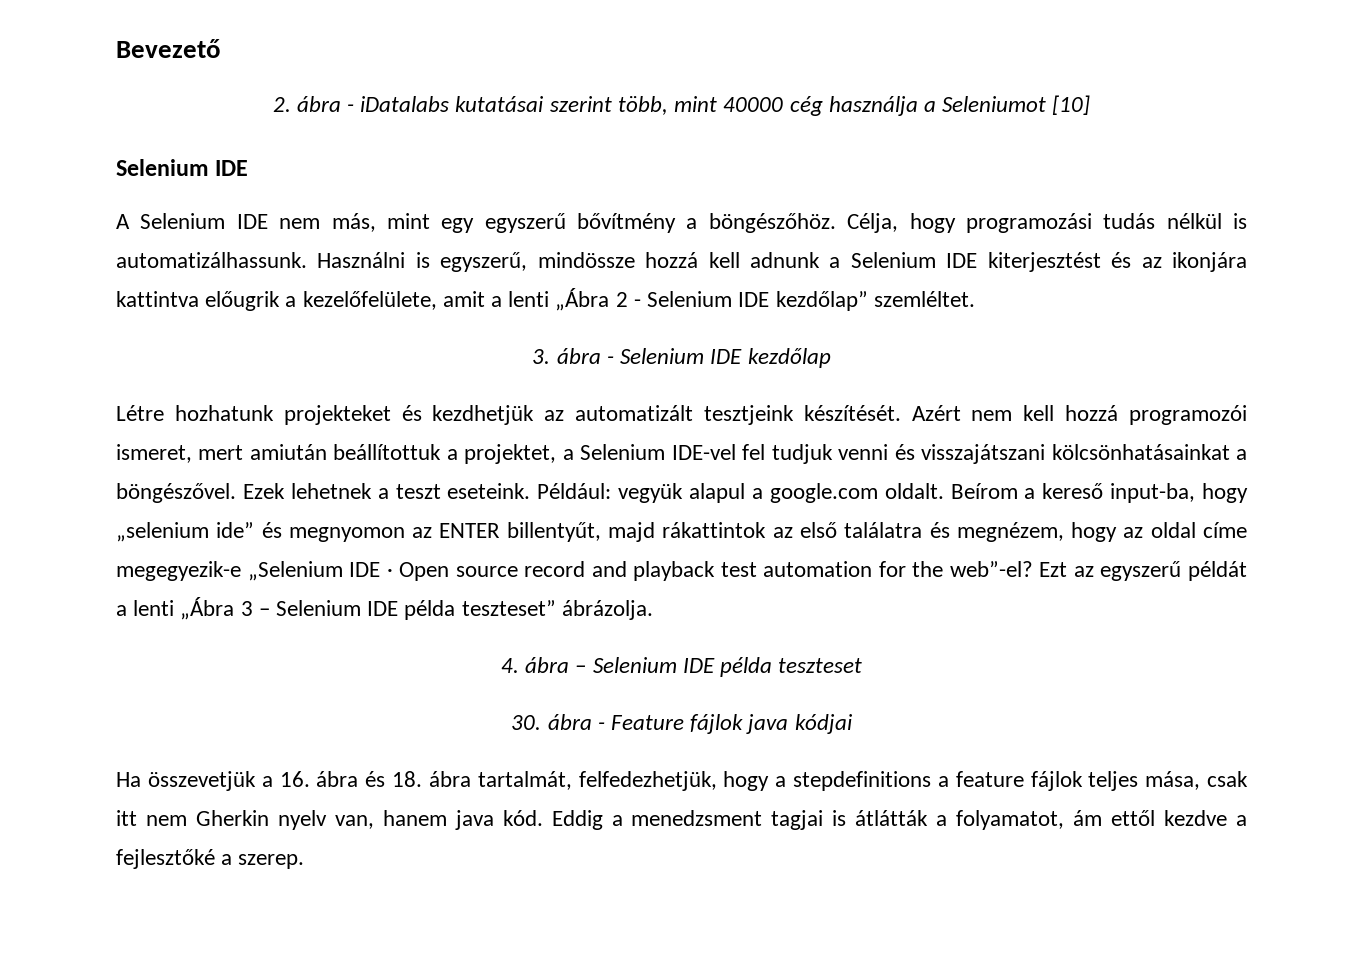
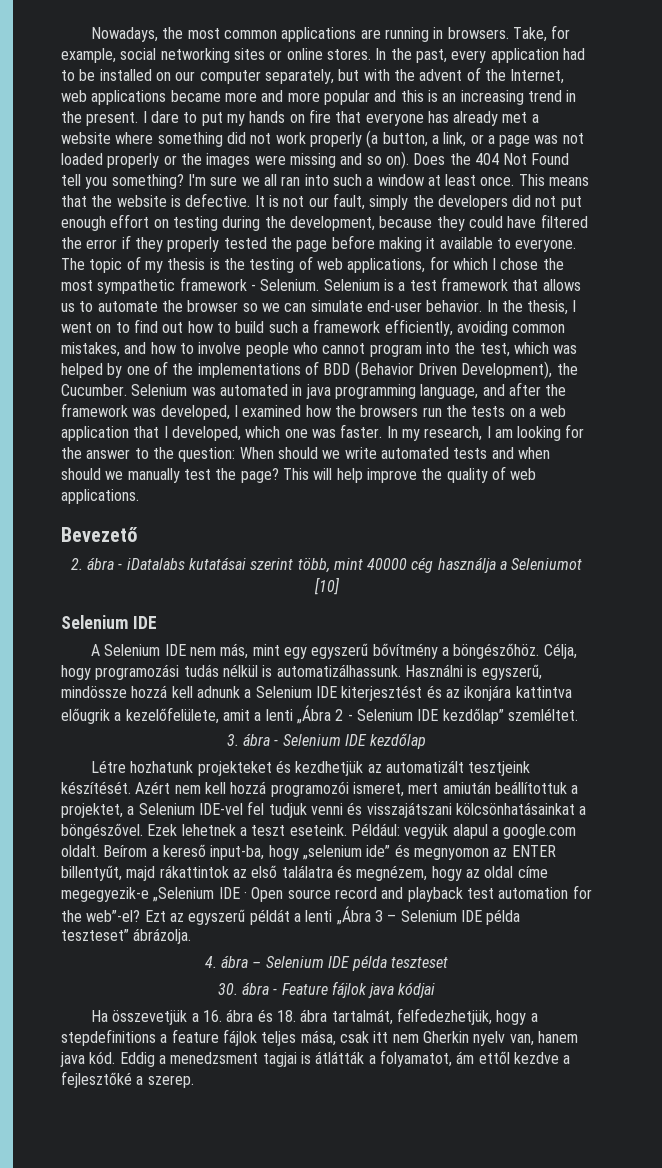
(116, 48) none -> [91,25,571,42] [61,48,585,63] [61,67,565,84] [61,90,577,105] [61,109,539,126] [61,130,584,148] [61,151,570,169] [61,174,590,189] [61,193,582,210] [61,214,588,231] [61,235,577,252] [61,256,564,273] [61,277,581,294] [61,300,577,315] [61,319,566,336] [61,342,578,357] [61,361,578,379] [61,382,567,399] [61,403,567,420] [61,424,585,441] [61,447,550,462] [61,466,537,483] [61,489,139,504] Nowadays, the most common applications are running in browsers. Take, for example, social networking sites or online stores. In the past, every application had to be installed on our computer separately, but with the advent of the Internet, web applications became more and more popular and this is an increasing trend in the present. I dare to put my hands on fire that everyone has already met a website where something did not work properly (a button, a link, or a page was not loaded properly or the images were missing and so on). Does the 404 Not Found tell you something? I'm sure we all ran into such a window at least once. This means that the website is defective. It is not our fault, simply the developers did not put enough effort on testing during the development, because they could have filtered the error if they properly tested the page before making it available to everyone. The topic of my thesis is the testing of web applications, for which I chose the most sympathetic framework - Selenium. Selenium is a test framework that allows us to automate the browser so we can simulate end-user behavior. In the thesis, I went on to find out how to build such a framework efficiently, avoiding common mistakes, and how to involve people who cannot program into the test, which was helped by one of the implementations of BDD (Behavior Driven Development), the Cucumber. Selenium was automated in java programming language, and after the framework was developed, I examined how the browsers run the tests on a web application that I developed, which one was faster. In my research, I am looking for the answer to the question: When should we write automated tests and when should we manually test the page? This will help improve the quality of web applications. //

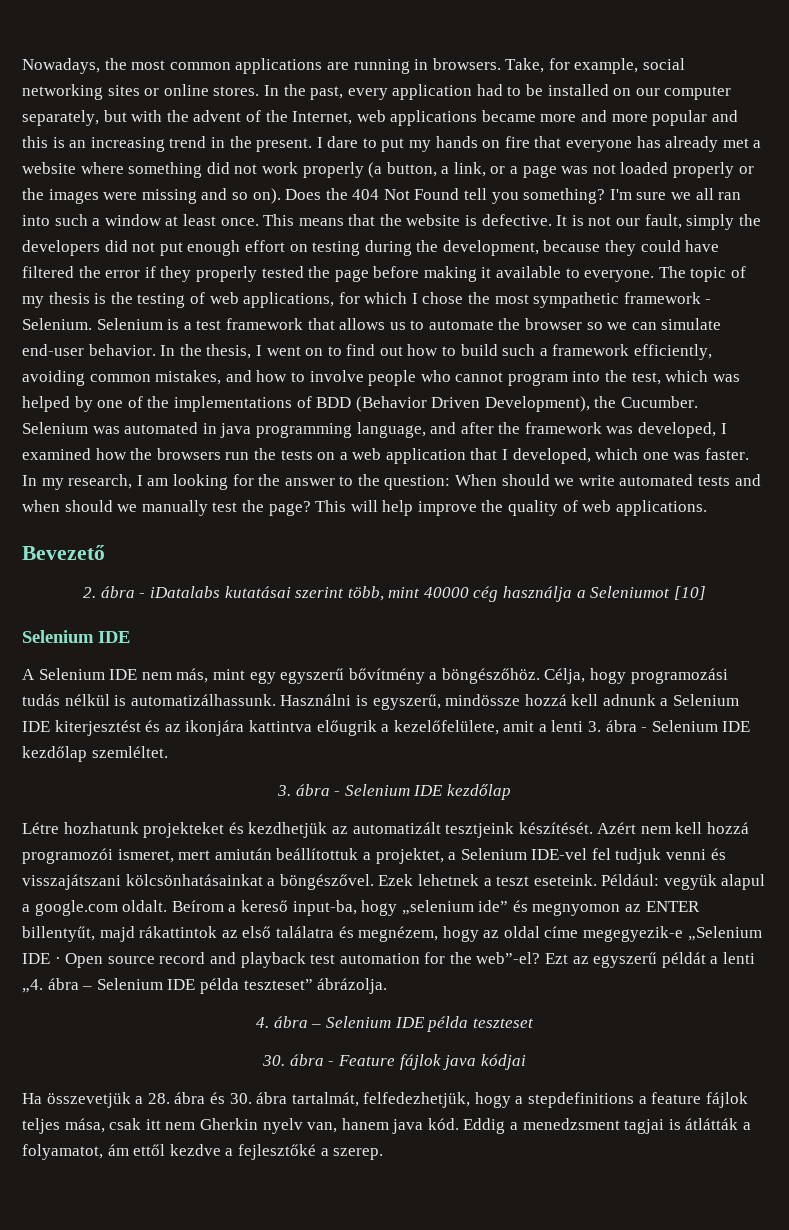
[296,705,504,724] „Ábra 2 - Selenium IDE kezdőlap” -> [588,720,751,732] [22,746,87,762] 3. ábra - Selenium IDE kezdőlap
[336,906,383,925] „Ábra 3 -> [22,978,79,993] „4. ábra
[203,1010,223,1022] 16. -> [147,1093,170,1104] 28.
[276,1010,296,1022] 18. -> [229,1093,252,1104] 30.

